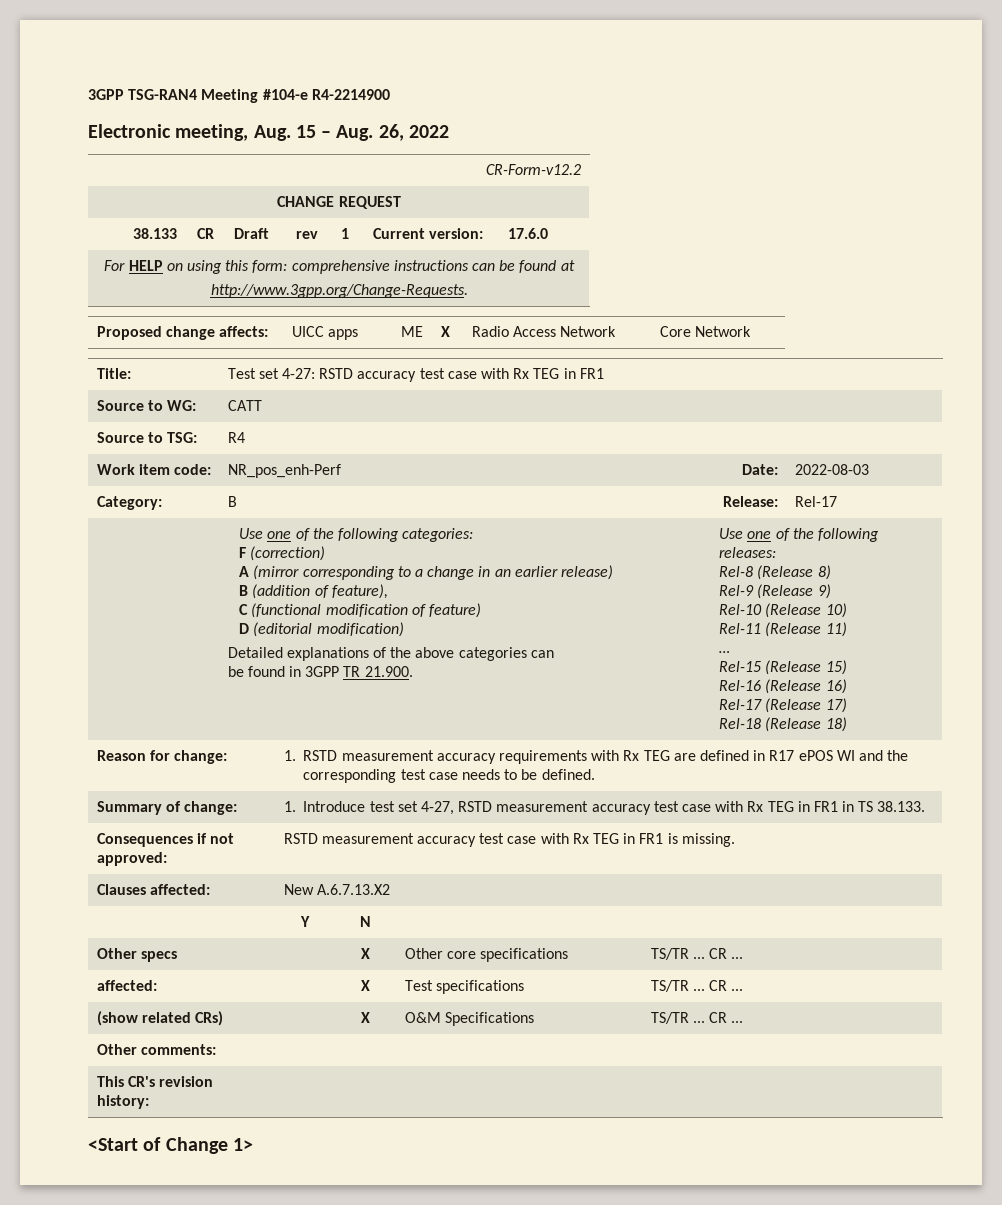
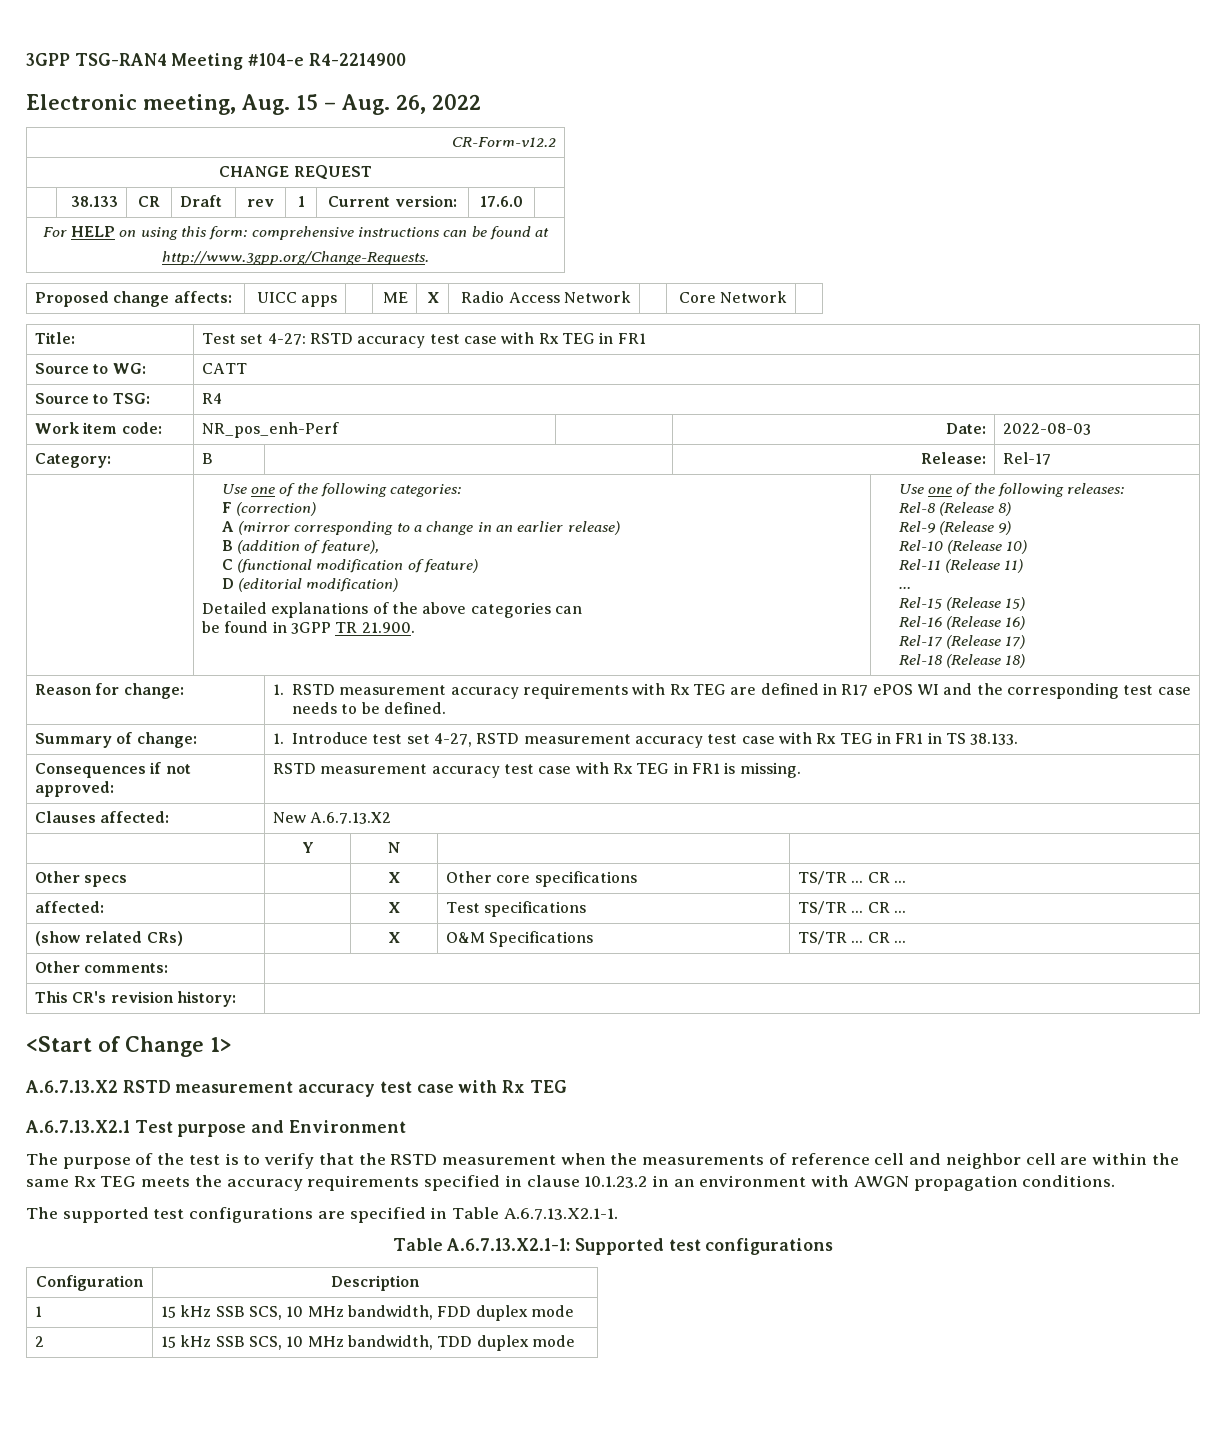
(253, 1144) none -> [25,1080,567,1097] [25,1120,406,1137] [26,1153,1179,1169] [26,1175,1116,1191] [26,1207,618,1223] [392,1238,834,1255] [36,1275,144,1291] [331,1275,421,1291] [35,1306,43,1317] [161,1305,575,1321] [35,1336,45,1347] [161,1335,576,1351] // A.6.7.13.X2 RSTD measurement accuracy test case with Rx TEG // A.6.7.13.X2.1 Test purpose and Environment // The purpose of the test is to verify that the RSTD measurement when the measurements of reference cell and neighbor cell are within the same Rx TEG meets the accuracy requirements specified in clause 10.1.23.2 in an environment with AWGN propagation conditions. // The supported test configurations are specified in Table A.6.7.13.X2.1-1. // Table A.6.7.13.X2.1-1: Supported test configurations // Configuration | Description // 1 | 15 kHz SSB SCS, 10 MHz bandwidth, FDD duplex mode // 2 | 15 kHz SSB SCS, 10 MHz bandwidth, TDD duplex mode

